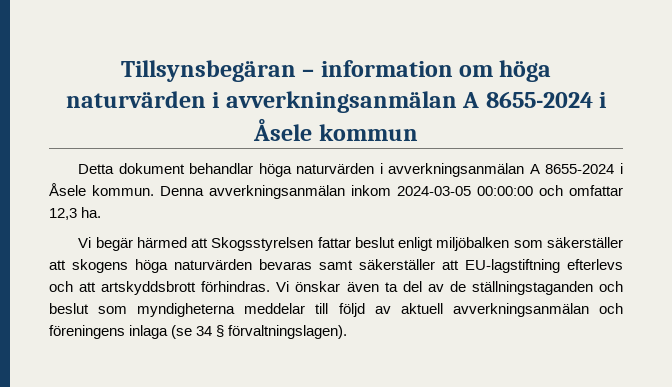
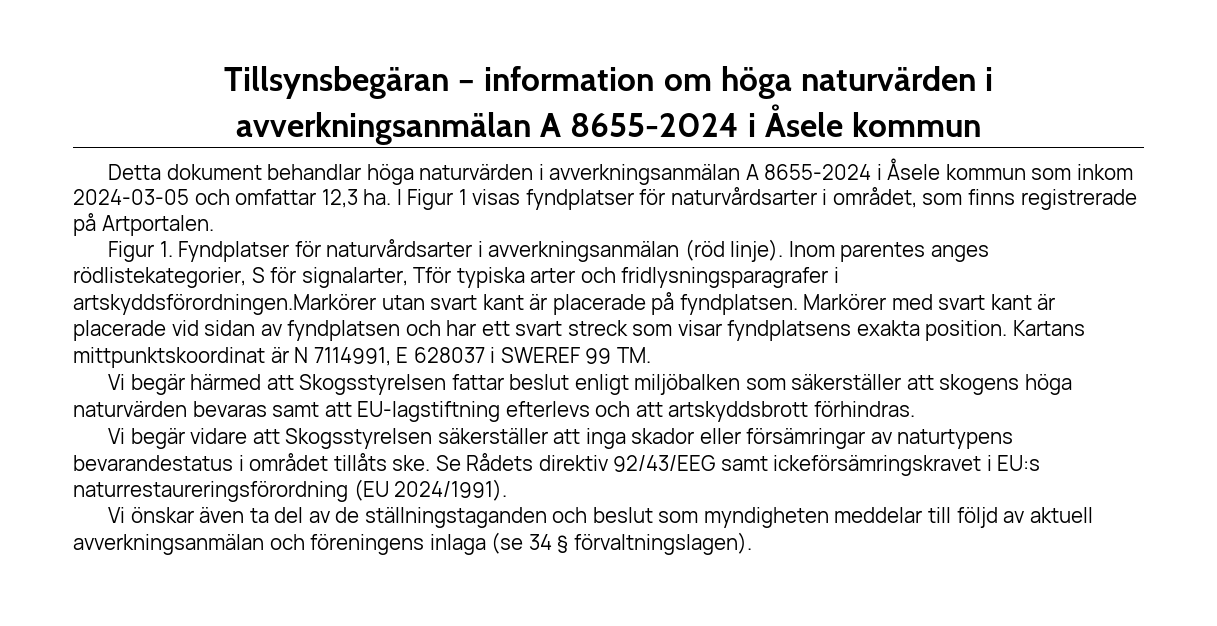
[92,185,345,199] kommun. Denna avverkningsanmälan -> [945,164,1072,180] kommun som
[477,186,533,196] 00:00:00 -> (189, 197) none
(102, 212) none -> [396,187,1137,210] [73,213,214,236] [108,239,989,262] [73,267,839,288] [73,292,1056,315] [73,320,1086,341] [73,347,651,368] I Figur 1 visas fyndplatser för naturvårdsarter i området, som finns registrerade på Artportalen. // Figur 1. Fyndplatser för naturvårdsarter i avverkningsanmälan (röd linje). Inom parentes anges rödlistekategorier, S för signalarter, Tför typiska arter och fridlysningsparagrafer i artskyddsförordningen.Markörer utan svart kant är placerade på fyndplatsen. Markörer med svart kant är placerade vid sidan av fyndplatsen och har ett svart streck som visar fyndplatsens exakta position. Kartans mittpunktskoordinat är N 7114991, E 628037 i SWEREF 99 TM.
[359,259,435,270] säkerställer -> (320, 409) none
(271, 286) none -> [108,428,1014,449] [73,453,1041,476] [73,479,508,502] // Vi begär vidare att Skogsstyrelsen säkerställer att inga skador eller försämringar av naturtypens bevarandestatus i området tillåts ske. Se Rådets direktiv 92/43/EEG samt ickeförsämringskravet i EU:s naturrestaureringsförordning (EU 2024/1991). //
[137,303,236,317] myndigheterna -> [703,507,829,528] myndigheten

